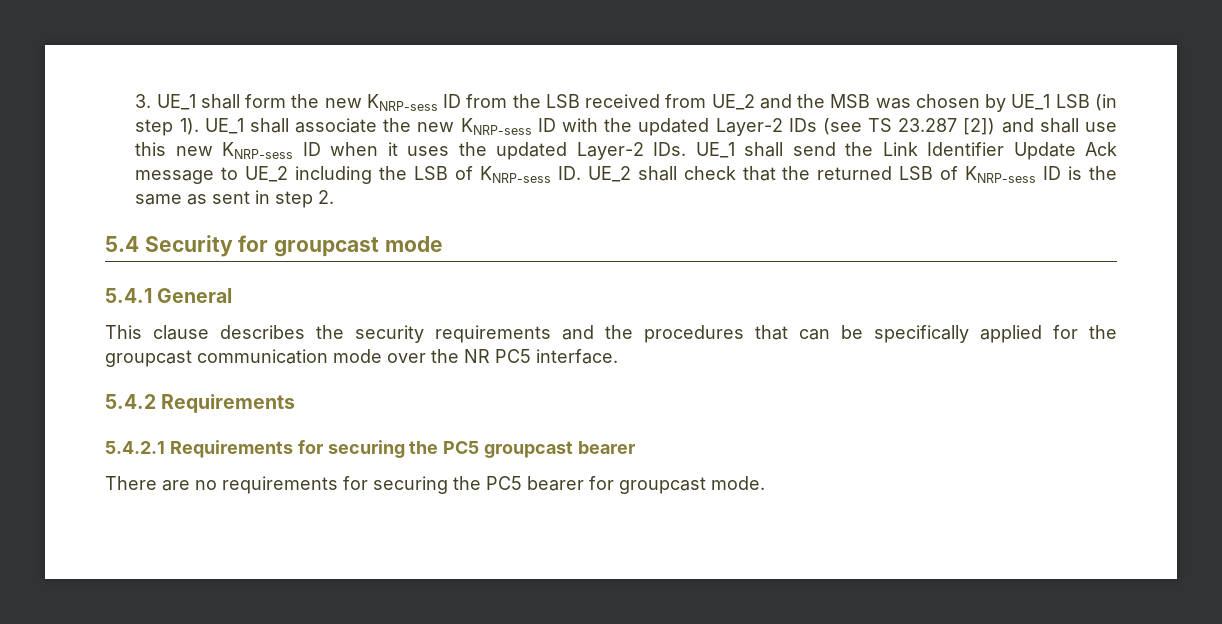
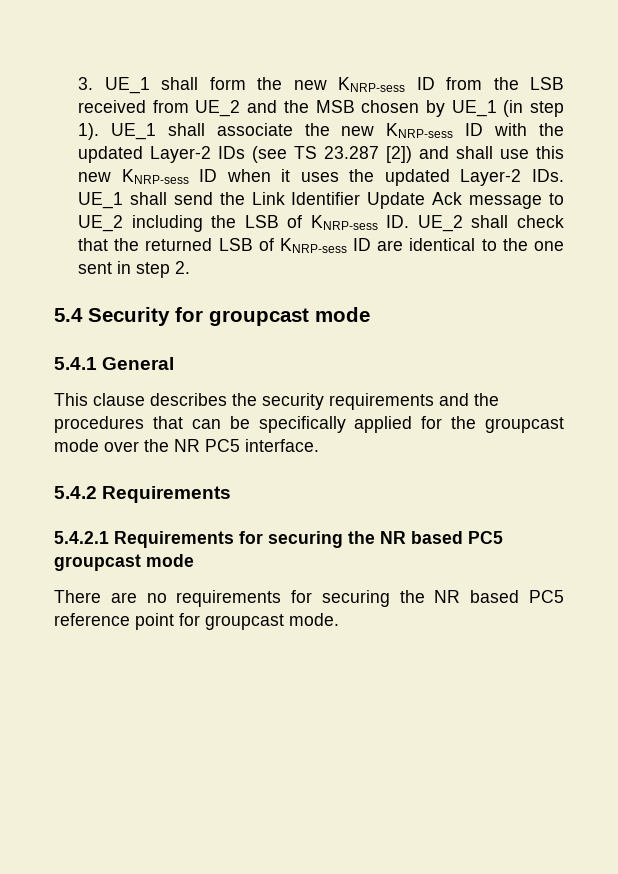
[875,98,911,109] was -> (355, 106) none
[1055,94,1090,108] LSB -> (497, 108) none
[1068,166,1118,180] [135,194,208,205] is the same as -> [377,238,564,251] are identical to the one
[197,349,328,364] communication -> (564, 425) none
(439, 447) none -> [380,531,463,544] NR based
[578,441,636,454] bearer -> [146,554,194,567] mode
[486,476,584,491] PC5 bearer -> [434,590,564,603] [54,613,174,630] NR based PC5 reference point

